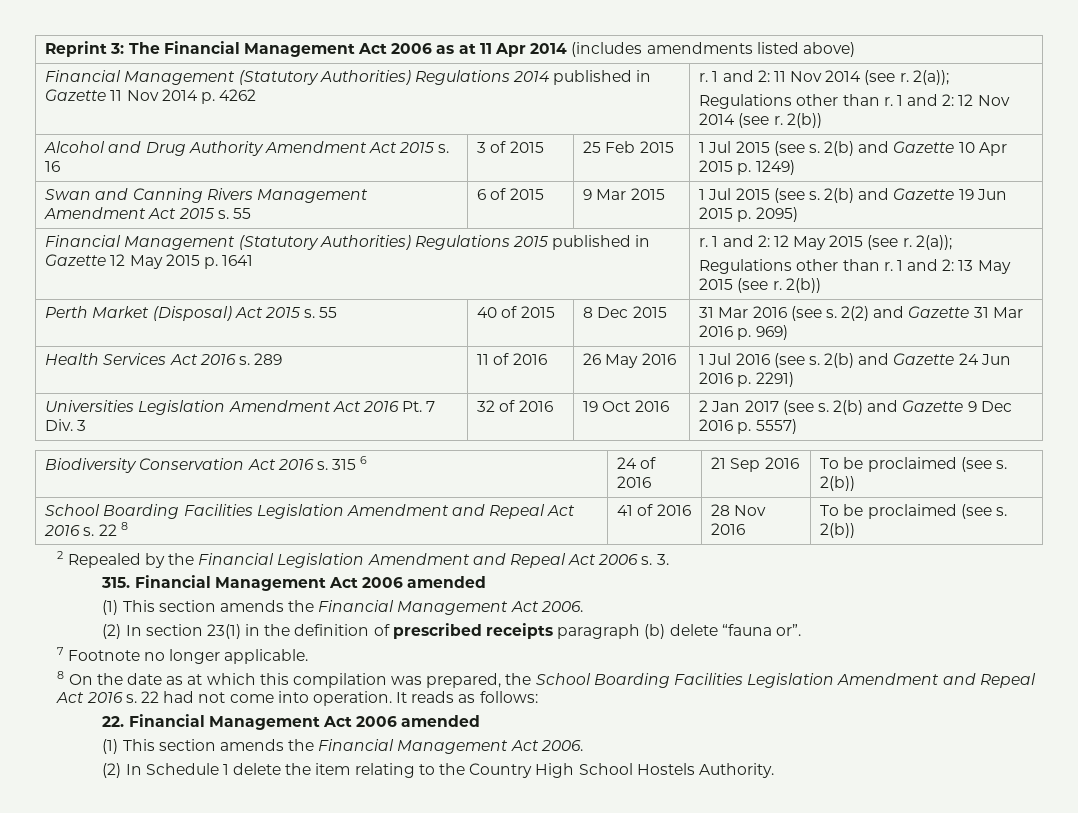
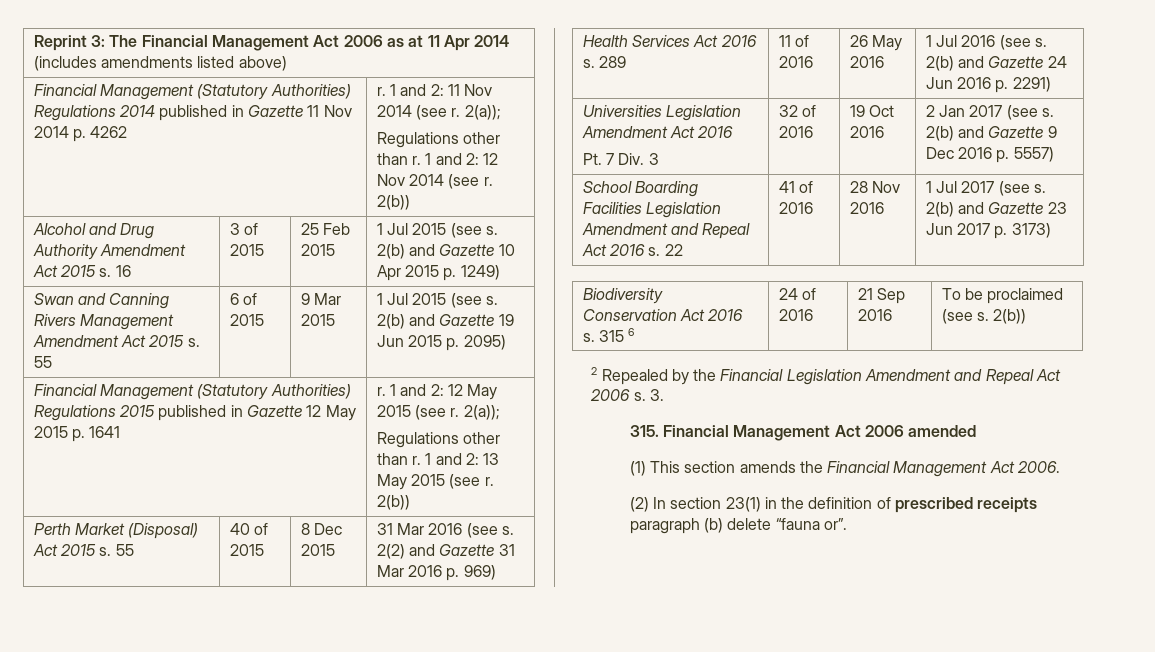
(399, 406) none -> (734, 132) //
(797, 426) none -> [582,181,698,197] [582,202,721,218] [581,223,751,239] [581,244,683,256] [778,181,813,193] [778,202,813,214] [849,181,900,193] [849,202,884,214] [925,181,1046,196] [925,202,1067,217] [925,223,1051,239] // School Boarding Facilities Legislation Amendment and Repeal Act 2016 s. 22 | 41 of 2016 | 28 Nov 2016 | 1 Jul 2017 (see s. 2(b) and Gazette 23 Jun 2017 p. 3173)
[45,504,576,519] [44,522,128,536] [617,504,691,516] [711,504,767,516] [711,523,746,535] [820,504,1007,519] [820,523,856,538] // School Boarding Facilities Legislation Amendment and Repeal Act 2016 s. 22 8 | 41 of 2016 | 28 Nov 2016 | To be proclaimed (see s. 2(b)) -> (1027, 316) none
[57,647,309,664] [57,671,1036,688] [56,691,538,706] [102,714,481,730] [102,739,583,754] [102,763,774,778] // 7 Footnote no longer applicable. // 8 On the date as at which this compilation was prepared, the School Boarding Facilities Legislation Amendment and Repeal Act 2016 s. 22 had not come into operation. It reads as follows: // 22. Financial Management Act 2006 amended // (1) This section amends the Financial Management Act 2006. // (2) In Schedule 1 delete the item relating to the Country High School Hostels Authority. -> (847, 524) none

